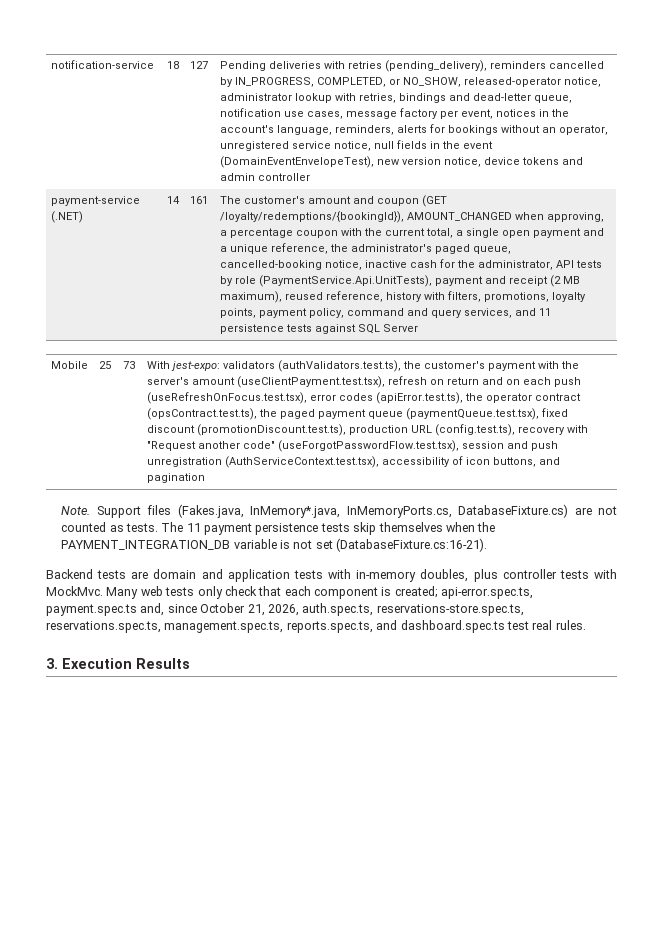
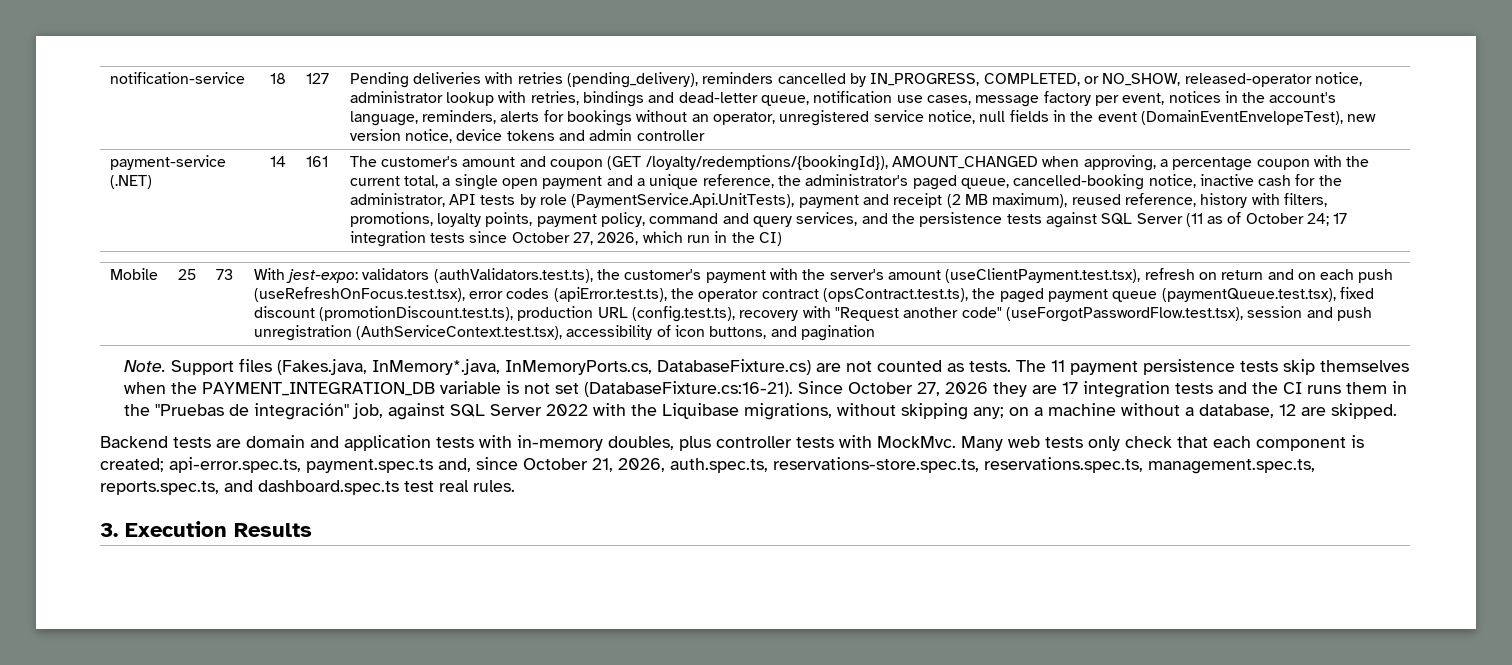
[539,308,552,316] 11 -> [891,213,915,224] the
(419, 328) none -> [1185,212,1348,227] [349,231,782,247] (11 as of October 24; 17 integration tests since October 27, 2026, which run in the CI)
(488, 545) none -> [798,381,1408,398] [124,403,1398,420] Since October 27, 2026 they are 17 integration tests and the CI runs them in the "Pruebas de integración" job, against SQL Server 2022 with the Liquibase migrations, without skipping any; on a machine without a database, 12 are skipped.

